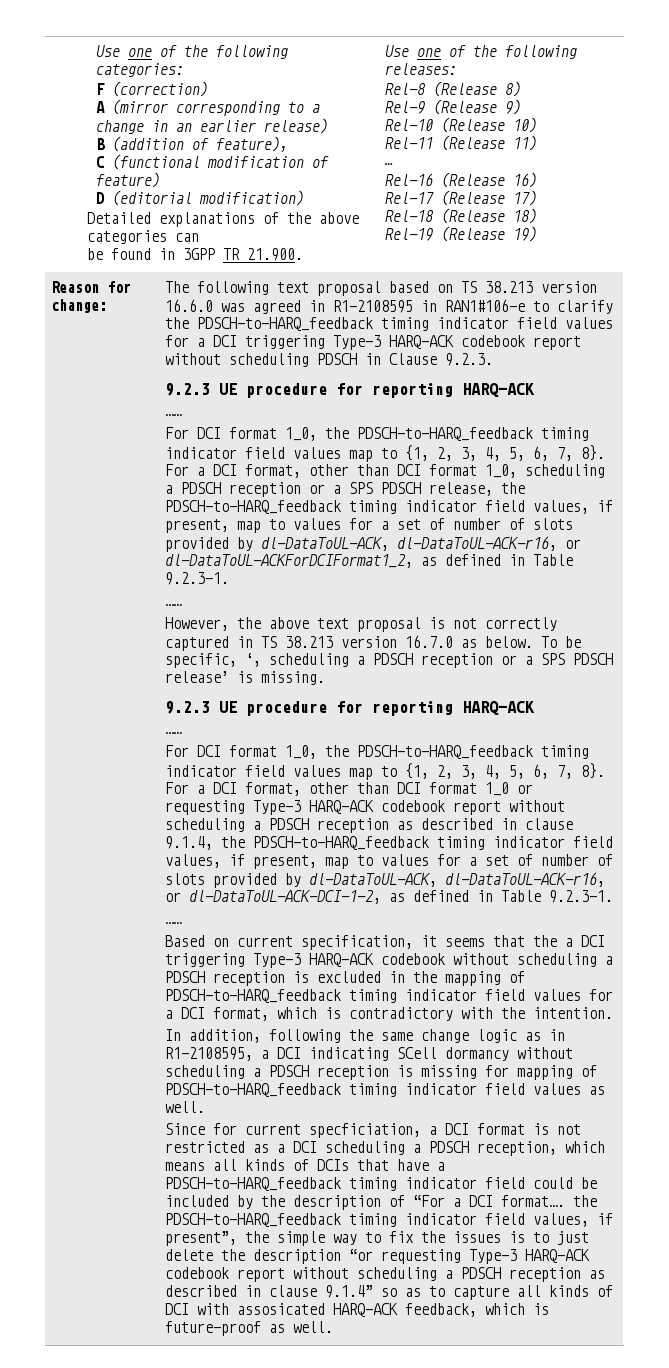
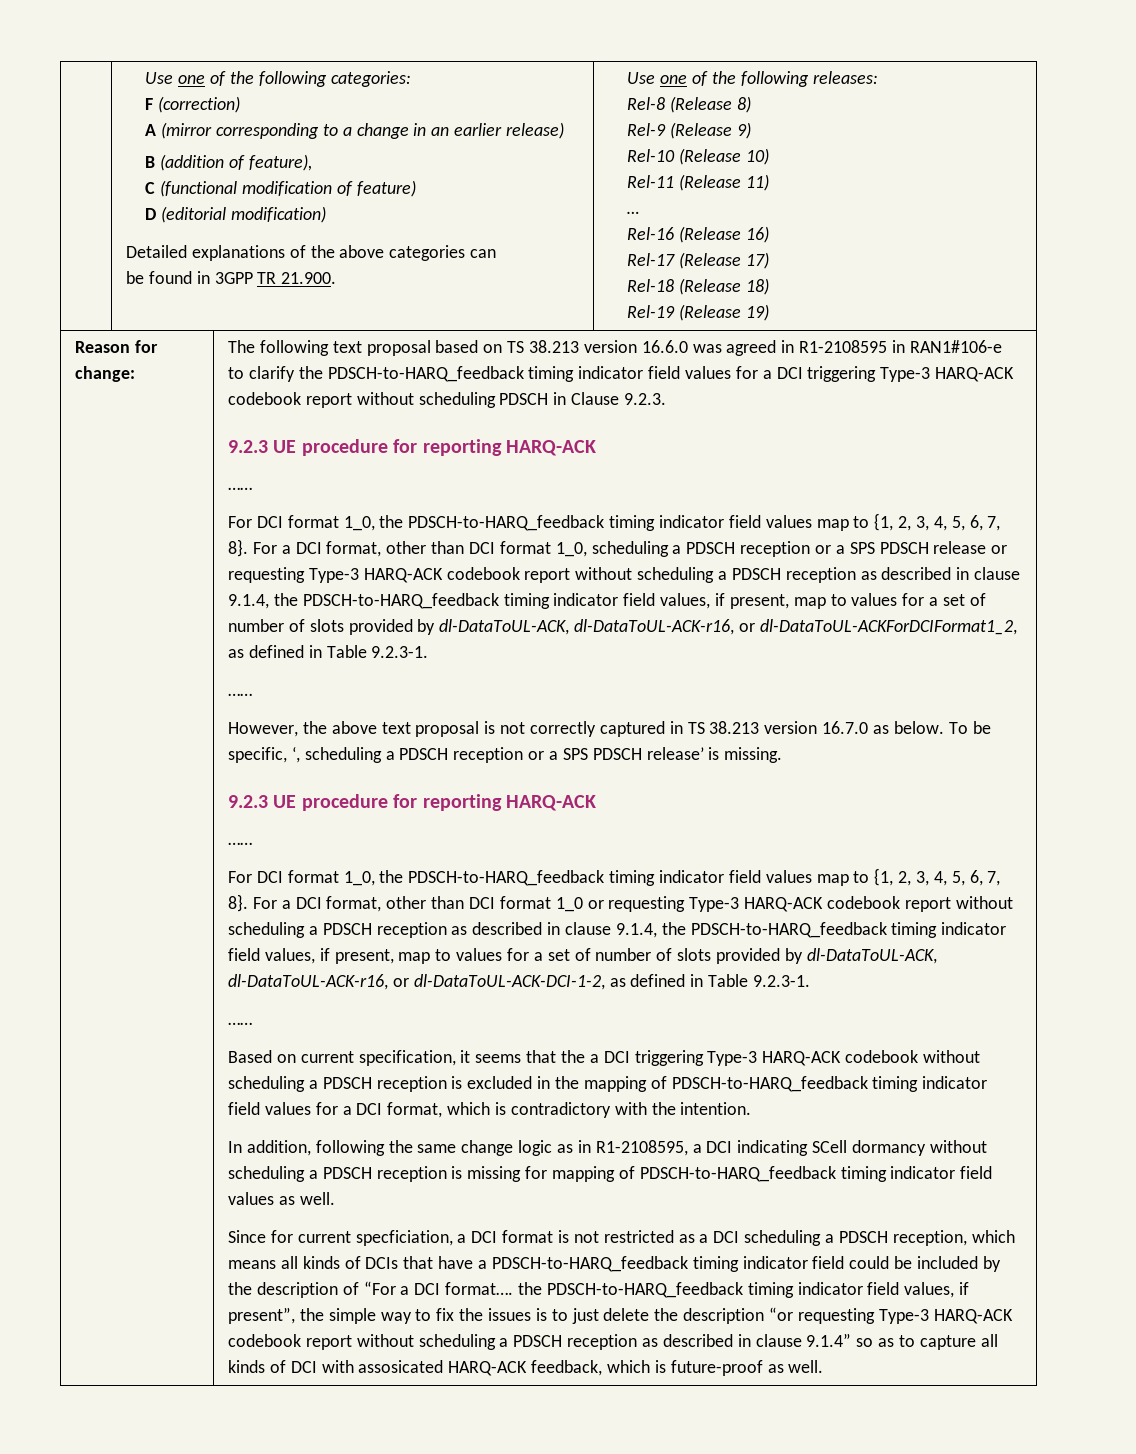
[428,482,493,496] release, -> [933,541,1008,554] [227,567,1021,583] [227,594,269,609] release or requesting Type-3 HARQ-ACK codebook report without scheduling a PDSCH reception as described in clause 9.1.4,

